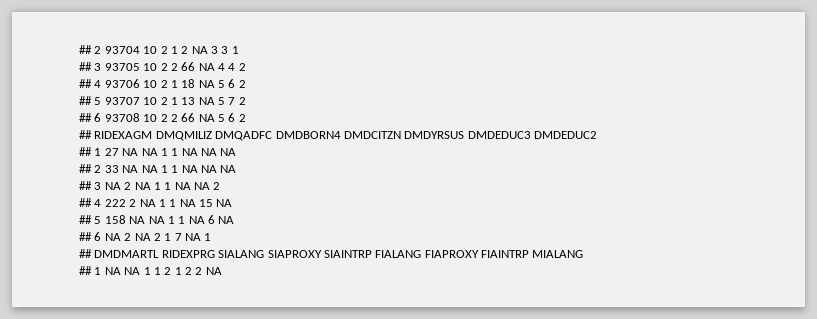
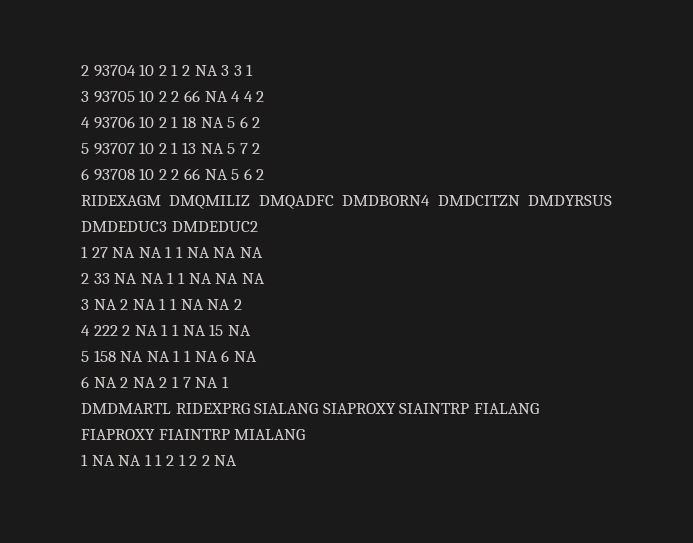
[79,45,92,54] ## -> (81, 70) none
[79,62,92,71] ## -> (254, 70) none
[79,79,92,88] ## -> (265, 96) none
[79,96,92,105] ## -> (261, 122) none
[79,113,92,122] ## -> (261, 148) none
[79,130,92,139] ## -> (265, 174) none
[79,147,92,156] ## -> (258, 226) none
[79,164,92,173] ## -> (263, 252) none
[79,181,92,190] ## -> (265, 278) none
[79,198,92,207] ## -> (242, 304) none
[79,215,92,224] ## -> (251, 330) none
[79,232,92,241] ## -> (257, 356) none
[79,249,92,258] ## -> (229, 382) none
[79,266,92,275] ## -> (306, 434) none

